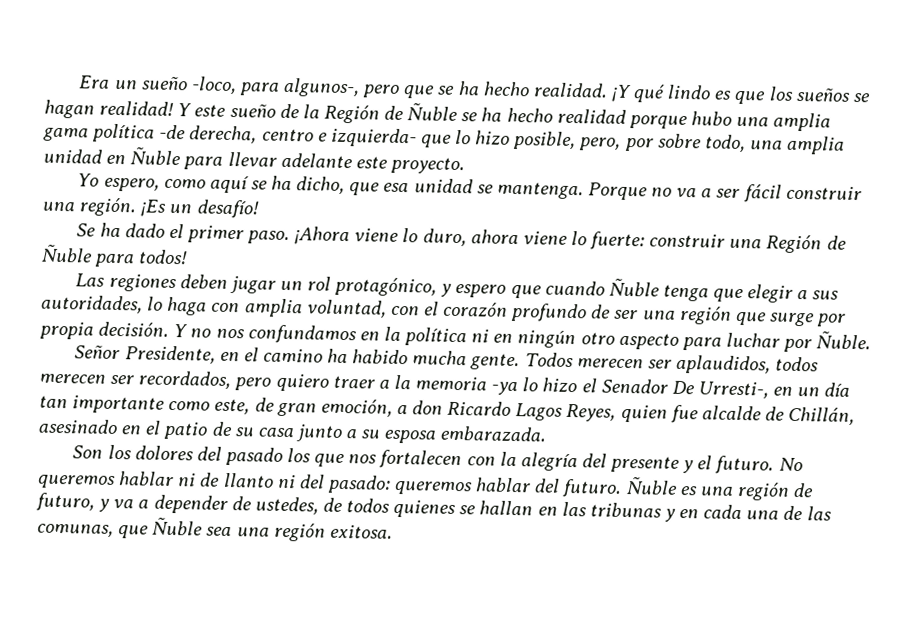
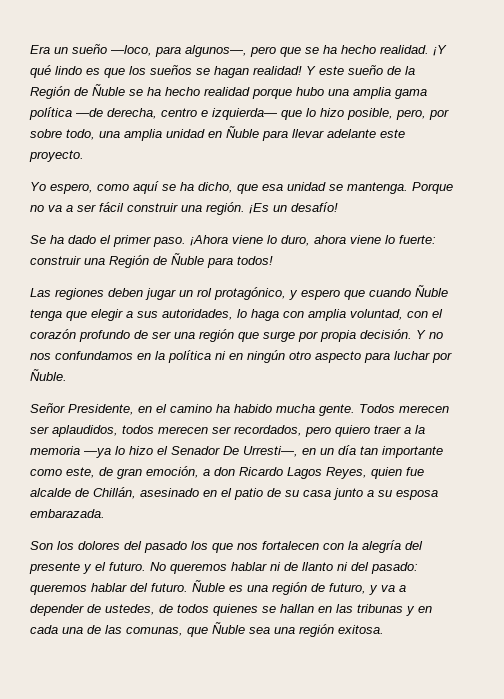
[190,76,361,98] -loco, para algunos-, -> [111,45,247,57] —loco, para algunos—,
[159,124,187,140] -de -> [76,108,103,117] —de
[330,127,417,148] izquierda- -> [212,108,277,120] izquierda—
[491,381,519,396] -ya -> [84,448,111,458] —ya
[697,381,769,399] Urresti-, -> [243,446,298,457] Urresti—,

